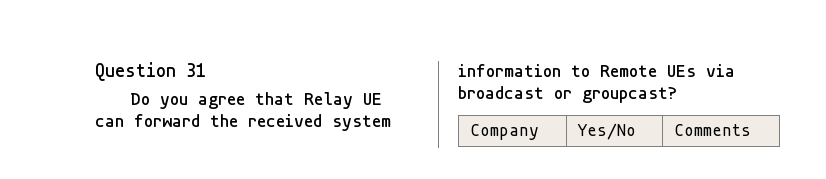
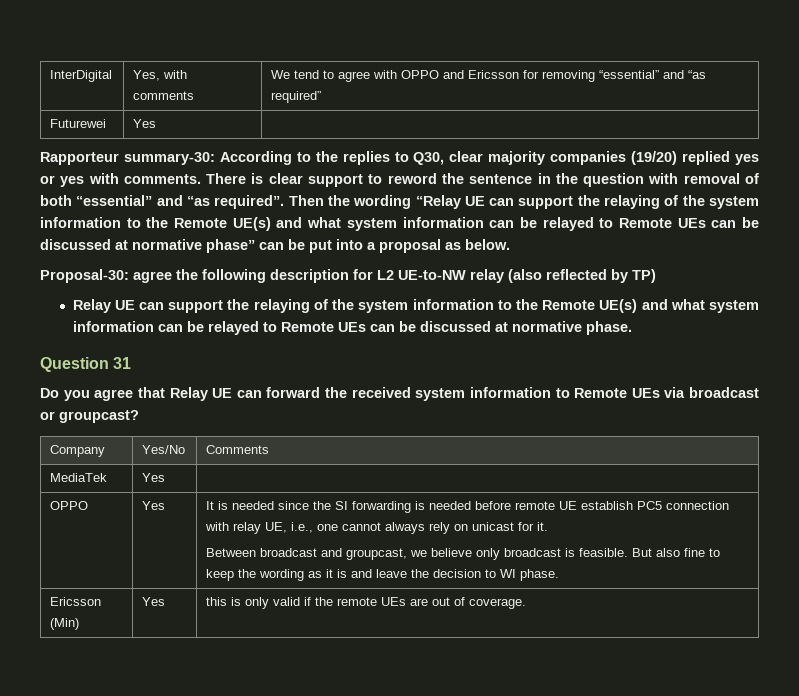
(95, 71) none -> [50,70,113,82] [133,70,188,81] [133,91,195,100] [271,70,707,82] [271,91,322,103] [50,119,107,128] [133,119,157,128] [40,151,759,165] [40,173,759,187] [40,195,759,209] [40,217,759,231] [40,239,510,253] [40,269,656,283] [72,299,759,313] [72,321,632,335] InterDigital | Yes, with comments | We tend to agree with OPPO and Ericsson for removing “essential” and “as required” // Futurewei | Yes | // Rapporteur summary-30: According to the replies to Q30, clear majority companies (19/20) replied yes or yes with comments. There is clear support to reword the sentence in the question with removal of both “essential” and “as required”. Then the wording “Relay UE can support the relaying of the system information to the Remote UE(s) and what system information can be relayed to Remote UEs can be discussed at normative phase” can be put into a proposal as below. // Proposal-30: agree the following description for L2 UE-to-NW relay (also reflected by TP) // Relay UE can support the relaying of the system information to the Remote UE(s) and what system information can be relayed to Remote UEs can be discussed at normative phase. //
(752, 130) none -> [50,473,108,482] [142,473,166,482] [50,501,89,510] [142,501,166,510] [206,501,730,513] [205,522,549,534] [206,548,721,560] [206,569,560,581] [50,597,102,606] [50,618,80,630] [142,597,166,606] [206,597,527,609] // MediaTek | Yes | // OPPO | Yes | It is needed since the SI forwarding is needed before remote UE establish PC5 connection with relay UE, i.e., one cannot always rely on unicast for it. // Between broadcast and groupcast, we believe only broadcast is feasible. But also fine to keep the wording as it is and leave the decision to WI phase. // Ericsson (Min) | Yes | this is only valid if the remote UEs are out of coverage.

